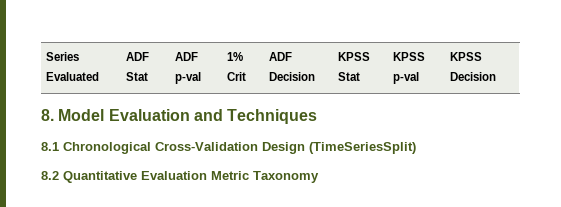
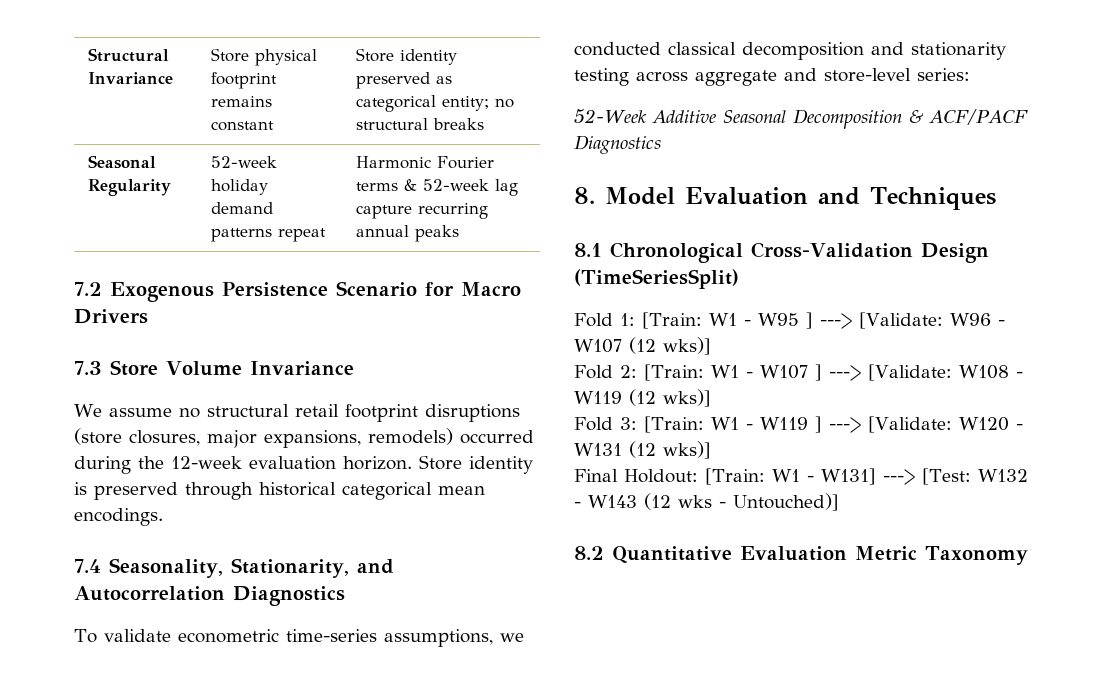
[45,52,79,61] [45,72,99,81] [125,52,149,61] [125,72,148,81] [174,52,198,61] [174,72,201,84] [226,52,243,61] [226,72,246,81] [268,52,292,61] [268,72,315,81] [337,52,370,61] [337,72,360,81] [392,52,425,61] [392,72,419,84] [449,52,482,61] [449,72,496,81] Series Evaluated | ADF Stat | ADF p-val | 1% Crit | ADF Decision | KPSS Stat | KPSS p-val | KPSS Decision -> [88,48,170,62] [88,72,174,84] [211,48,318,66] [211,72,278,89] [211,96,273,107] [211,121,275,131] [356,48,458,65] [356,72,453,89] [356,95,515,112] [356,118,485,130] [88,155,157,169] [88,179,172,196] [211,156,278,168] [211,179,269,195] [211,202,274,214] [211,228,327,242] [356,156,495,169] [356,179,519,196] [356,203,489,219] [356,225,460,242] [74,281,521,302] [74,309,148,324] [74,360,354,376] [74,404,520,422] [74,428,534,448] [74,455,533,474] [74,482,485,500] [74,508,163,526] [74,558,394,578] [74,586,345,606] [74,629,524,647] [574,42,1006,60] [574,68,970,86] [574,109,1028,129] [574,135,661,154] Structural Invariance | Store physical footprint remains constant | Store identity preserved as categorical entity; no structural breaks // Seasonal Regularity | 52-week holiday demand patterns repeat | Harmonic Fourier terms & 52-week lag capture recurring annual peaks // 7.2 Exogenous Persistence Scenario for Macro Drivers // 7.3 Store Volume Invariance // We assume no structural retail footprint disruptions (store closures, major expansions, remodels) occurred during the 12-week evaluation horizon. Store identity is preserved through historical categorical mean encodings. // 7.4 Seasonality, Stationarity, and Autocorrelation Diagnostics // To validate econometric time-series assumptions, we conducted classical decomposition and stationarity testing across aggregate and store-level series: // 52-Week Additive Seasonal Decomposition & ACF/PACF Diagnostics
(416, 148) none -> [574,312,1005,329] [574,337,711,355] [574,364,1023,381] [574,389,711,407] [574,416,1023,433] [574,441,711,459] [574,468,1028,485] [574,493,839,511] // Fold 1: [Train: W1 - W95 ] ---> [Validate: W96 - W107 (12 wks)] // Fold 2: [Train: W1 - W107 ] ---> [Validate: W108 - W119 (12 wks)] // Fold 3: [Train: W1 - W119 ] ---> [Validate: W120 - W131 (12 wks)] // Final Holdout: [Train: W1 - W131] ---> [Test: W132 - W143 (12 wks - Untouched)]

